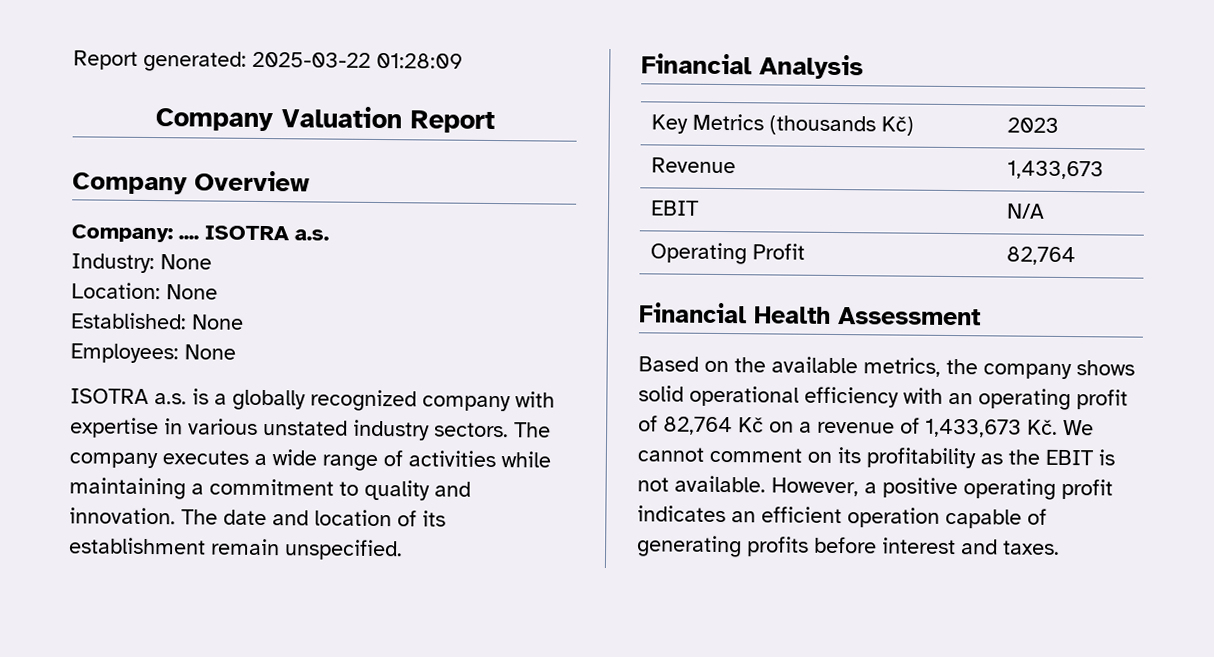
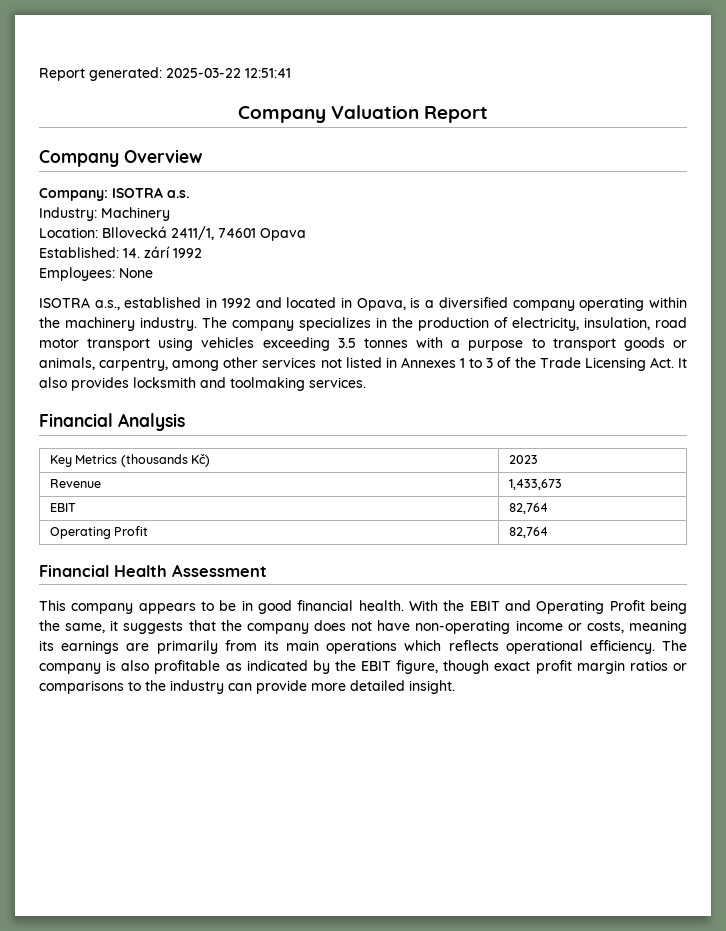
[376,52,463,69] 01:28:09 -> [245,68,291,78] 12:51:41
[178,235,199,240] .... -> (108, 194) none
[71,253,212,274] Industry: None -> [39,207,170,221] Industry: Machinery
[166,284,218,300] [70,312,244,330] [70,343,236,364] [70,388,555,412] [70,417,551,441] [69,449,551,472] [69,477,471,501] [69,507,446,527] [69,537,403,561] None // Established: None // Employees: None // ISOTRA a.s. is a globally recognized company with expertise in various unstated industry sectors. The company executes a wide range of activities while maintaining a commitment to quality and innovation. The date and location of its establishment remain unspecified. -> [102,226,306,241] [39,246,202,258] [39,267,153,281] [39,297,687,311] [39,317,687,331] [39,337,687,351] [39,357,688,371] [39,377,366,391] Bllovecká 2411/1, 74601 Opava // Established: 14. zárí 1992 // Employees: None // ISOTRA a.s., established in 1992 and located in Opava, is a diversified company operating within the machinery industry. The company specializes in the production of electricity, insulation, road motor transport using vehicles exceeding 3.5 tonnes with a purpose to transport goods or animals, carpentry, among other services not listed in Annexes 1 to 3 of the Trade Licensing Act. It also provides locksmith and toolmaking services.
[1006,203,1046,219] N/A -> [509,503,549,514] 82,764
[638,356,1135,380] [638,385,1128,411] [638,415,1094,438] [637,447,1115,469] [637,475,1113,500] [637,505,1047,529] [637,535,1060,558] Based on the available metrics, the company shows solid operational efficiency with an operating profit of 82,764 Kč on a revenue of 1,433,673 Kč. We cannot comment on its profitability as the EBIT is not available. However, a positive operating profit indicates an efficient operation capable of generating profits before interest and taxes. -> [39,600,687,614] [39,620,687,634] [39,640,687,654] [39,660,687,674] [39,680,455,694] This company appears to be in good financial health. With the EBIT and Operating Profit being the same, it suggests that the company does not have non-operating income or costs, meaning its earnings are primarily from its main operations which reflects operational efficiency. The company is also profitable as indicated by the EBIT figure, though exact profit margin ratios or comparisons to the industry can provide more detailed insight.

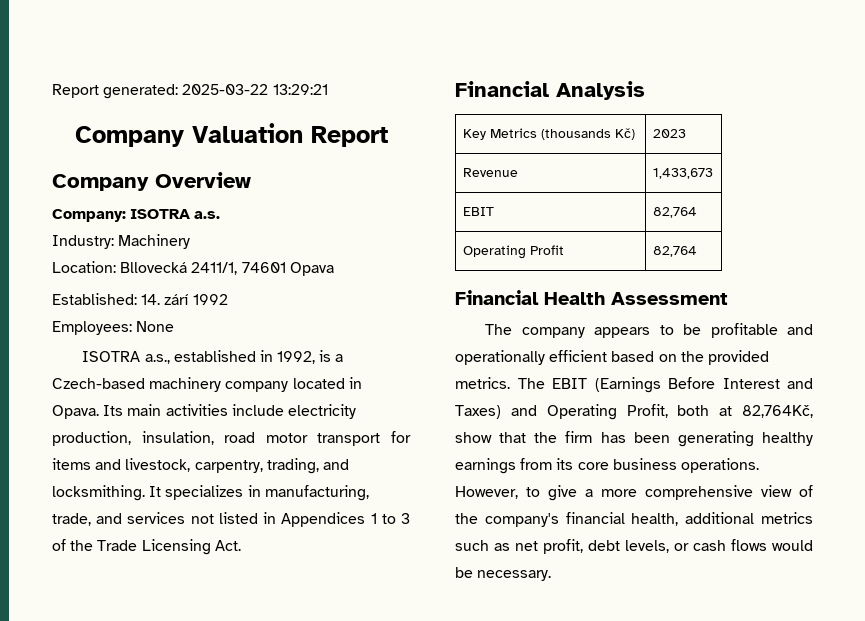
[245,68,291,78] 12:51:41 -> [272,84,328,95] 13:29:21
[221,297,687,311] [39,317,687,331] [39,337,687,351] [39,357,259,371] 1992 and located in Opava, is a diversified company operating within the machinery industry. The company specializes in the production of electricity, insulation, road motor transport using vehicles exceeding 3.5 tonnes with a purpose to transport goods or animals, carpentry, among other -> [277,350,344,364] [52,377,362,392] [52,404,356,419] [52,431,411,446] [52,458,349,474] [52,485,369,501] [52,513,123,526] 1992, is a Czech-based machinery company located in Opava. Its main activities include electricity production, insulation, road motor transport for items and livestock, carpentry, trading, and locksmithing. It specializes in manufacturing, trade, and
[400,357,456,368] Annexes -> [281,512,366,527] Appendices
[678,358,688,368] [39,377,366,391] It also provides locksmith and toolmaking services. -> (241, 545) none
[39,600,66,611] This -> [485,324,513,335] The
[241,600,687,614] [39,620,687,634] [39,640,687,654] [39,660,687,674] [39,680,455,694] in good financial health. With the EBIT and Operating Profit being the same, it suggests that the company does not have non-operating income or costs, meaning its earnings are primarily from its main operations which reflects operational efficiency. The company is also profitable as indicated by the EBIT figure, though exact profit margin ratios or comparisons to the industry can provide more detailed insight. -> [710,323,813,338] [455,350,769,365] [455,377,813,393] [455,404,813,420] [455,431,813,447] [455,458,759,474] [455,485,813,501] [455,512,813,527] [455,539,813,554] [455,567,552,581] profitable and operationally efficient based on the provided metrics. The EBIT (Earnings Before Interest and Taxes) and Operating Profit, both at 82,764Kč, show that the firm has been generating healthy earnings from its core business operations. However, to give a more comprehensive view of the company's financial health, additional metrics such as net profit, debt levels, or cash flows would be necessary.

